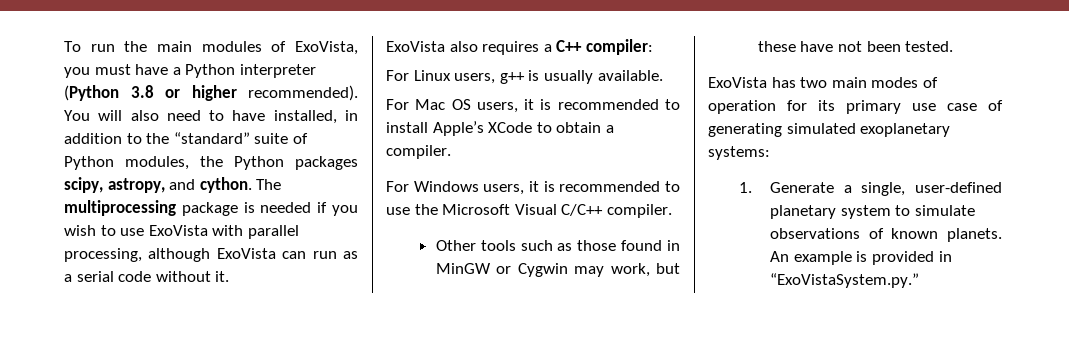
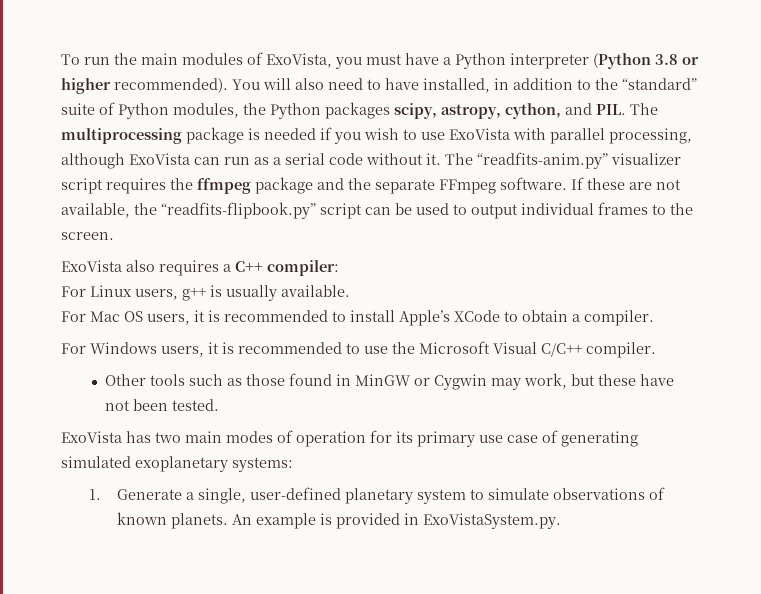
[169,177,252,193] and cython. -> [505,103,626,119] cython, and PIL.
(230, 276) none -> [445,152,681,169] [61,177,681,194] [61,202,693,219] [61,232,114,240] The “readfits-anim.py” visualizer script requires the ffmpeg package and the separate FFmpeg software. If these are not available, the “readfits-flipbook.py” script can be used to output individual frames to the screen.
[770,273,920,288] “ExoVistaSystem.py.” -> [423,513,562,529] ExoVistaSystem.py.

